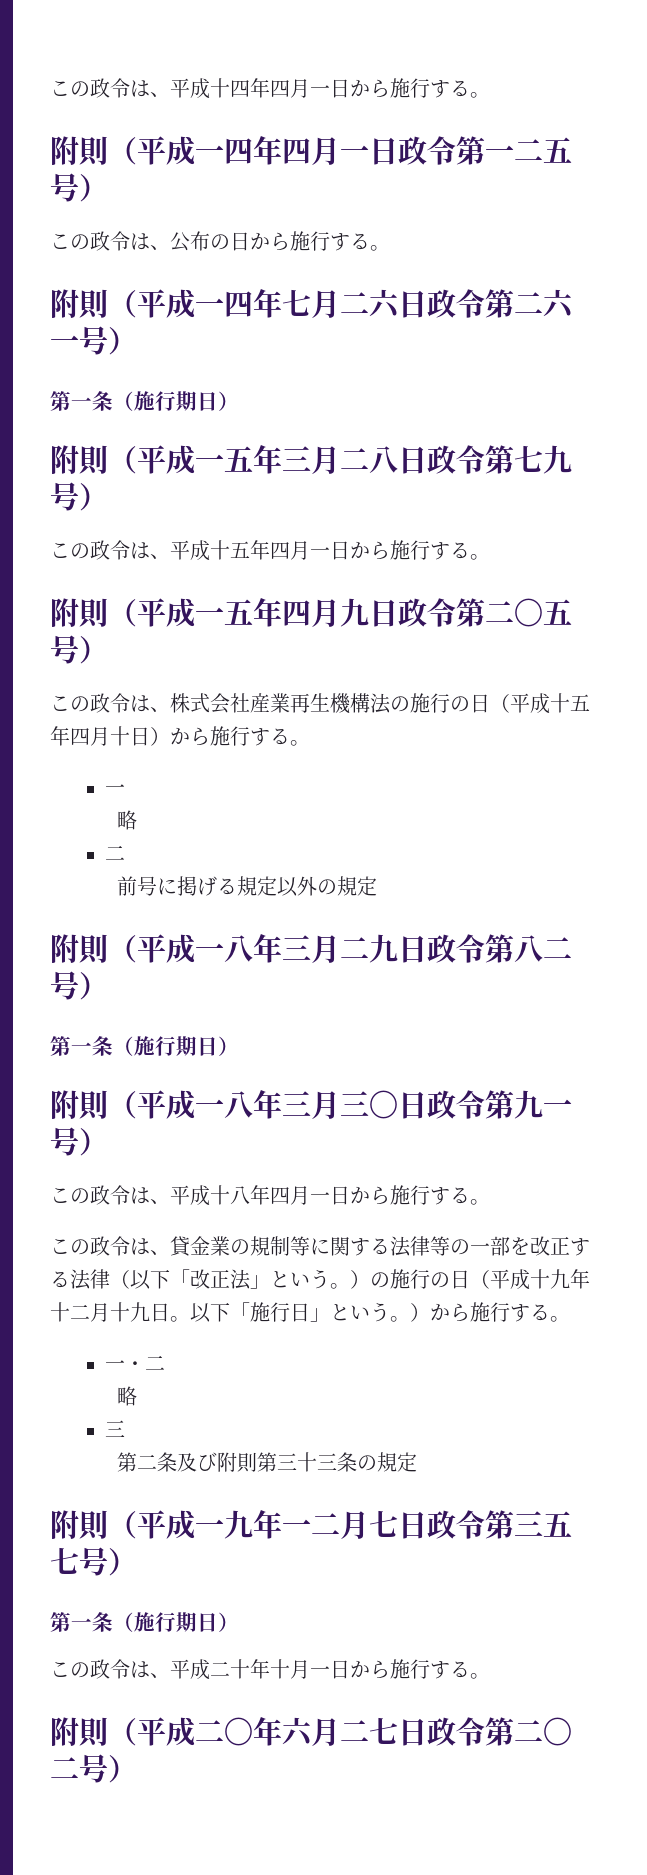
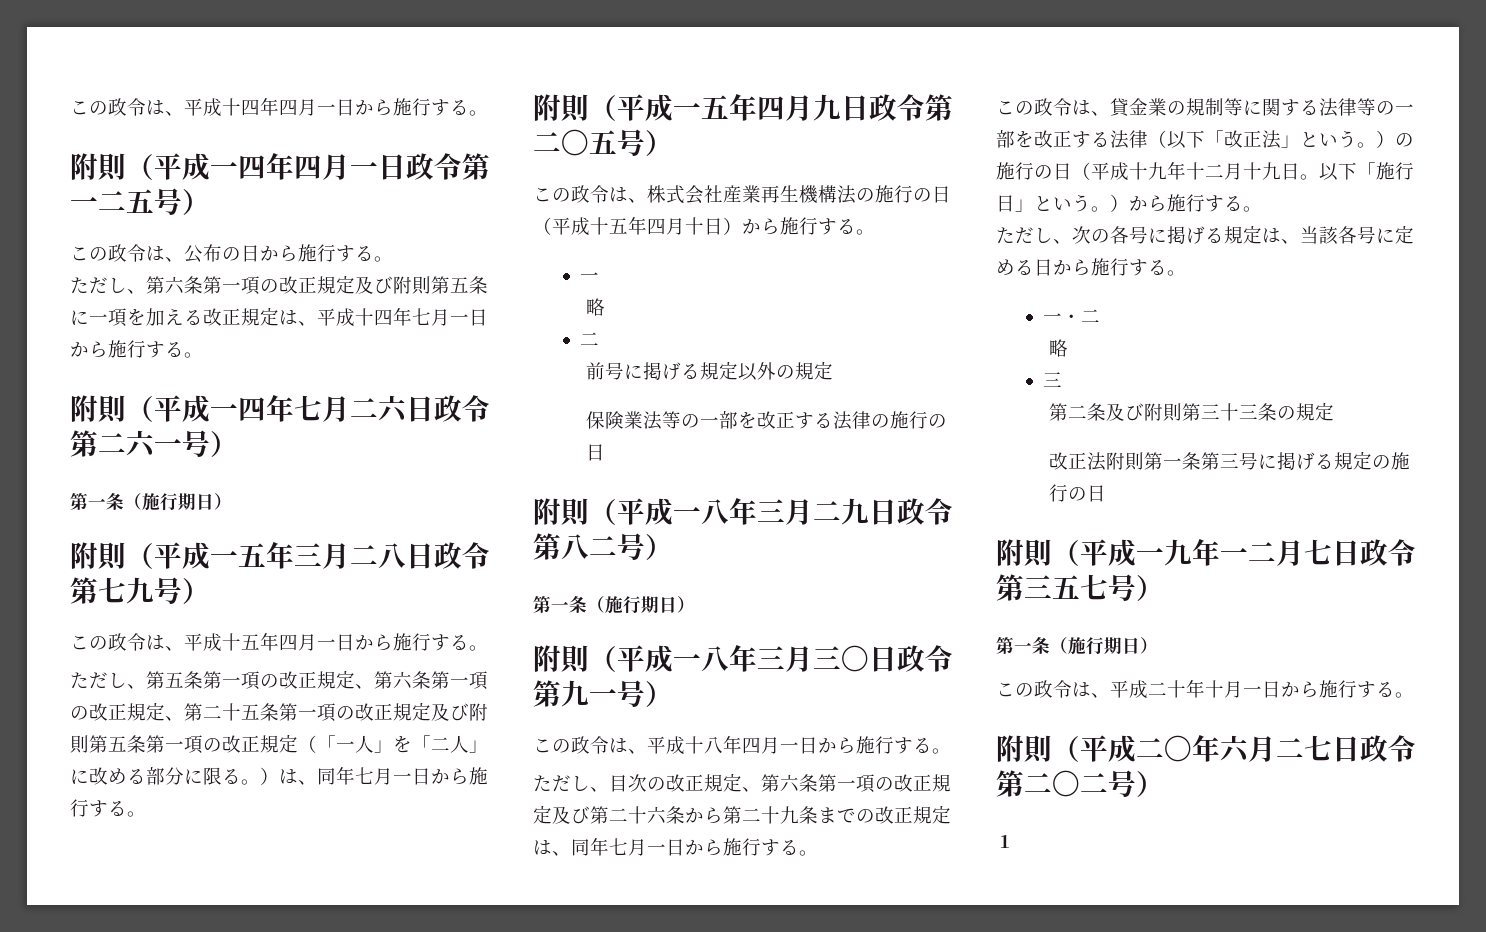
(390, 248) none -> [70,275,488,295] [70,307,488,327] [70,340,203,358] // ただし、第六条第一項の改正規定及び附則第五条に一項を加える改正規定は、平成十四年七月一日から施行する。
(490, 557) none -> [70,670,488,690] [70,702,488,722] [70,734,488,754] [70,766,488,785] [70,799,146,817] // ただし、第五条第一項の改正規定、第六条第一項の改正規定、第二十五条第一項の改正規定及び附則第五条第一項の改正規定（「一人」を「二人」に改める部分に限る。）は、同年七月一日から施行する。
(377, 886) none -> [585,411,947,430] [585,444,605,461] // 保険業法等の一部を改正する法律の施行の日
(490, 1202) none -> [533,773,951,793] [533,805,951,824] [533,837,818,856] // ただし、目次の改正規定、第六条第一項の改正規定及び第二十六条から第二十九条までの改正規定は、同年七月一日から施行する。
(570, 1319) none -> [996,225,1414,245] [996,258,1186,276] // ただし、次の各号に掲げる規定は、当該各号に定める日から施行する。
(417, 1462) none -> [1048,451,1410,471] [1048,484,1106,502] // 改正法附則第一条第三号に掲げる規定の施行の日
(137, 1769) none -> [996,835,1014,848] // １

